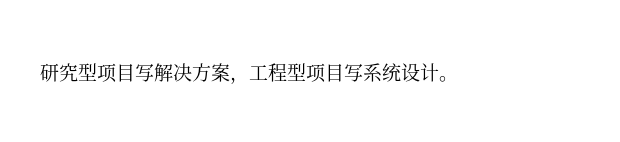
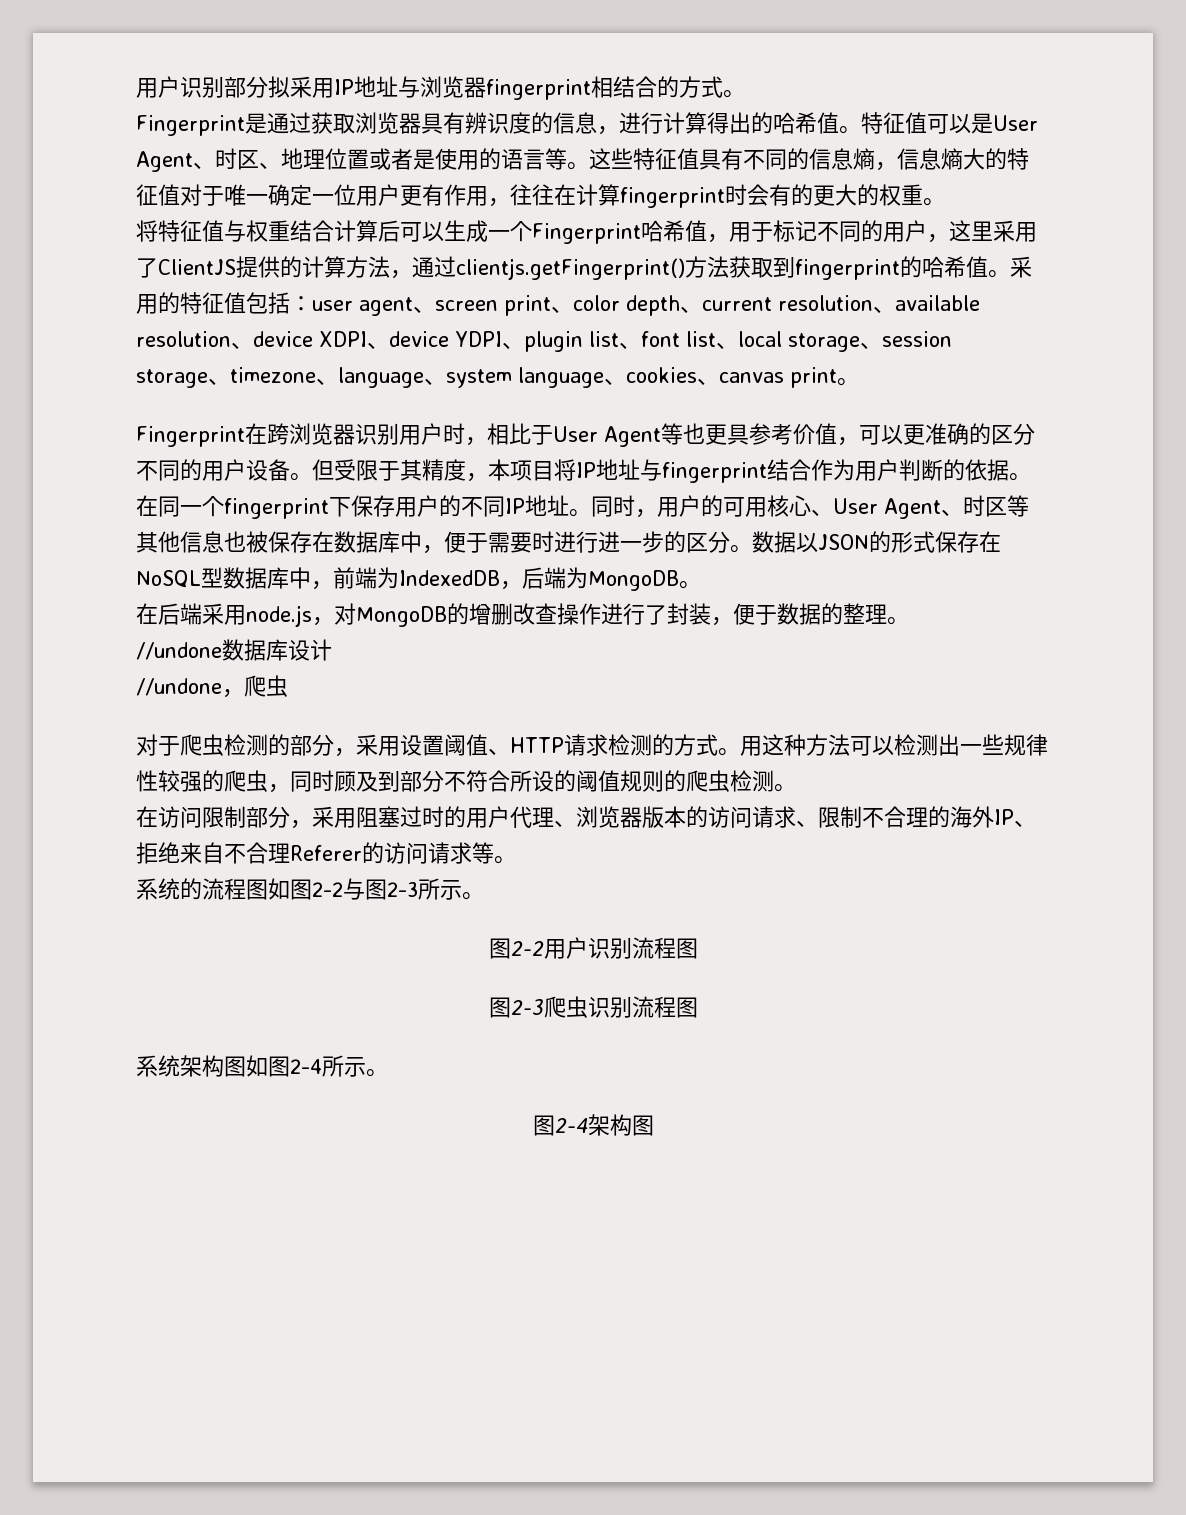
[40,63,458,84] 研究型项目写解决方案，工程型项目写系统设计。 -> [136,76,745,100] [136,112,1038,136] [136,148,1029,172] [136,184,945,208] [136,220,1037,244] [136,256,1032,280] [136,292,980,316] [136,331,952,352] [136,367,859,388] [136,423,1035,447] [136,459,1031,483] [136,495,1029,519] [136,531,1001,554] [136,567,701,591] [136,603,909,627] [136,639,332,661] [136,675,288,698] [136,734,1048,757] [136,770,796,793] [136,806,1036,829] [136,842,516,864] [136,878,484,900] [488,937,698,959] [488,996,698,1018] [136,1055,388,1077] [532,1114,654,1136] 用户识别部分拟采用IP地址与浏览器fingerprint相结合的方式。 // Fingerprint是通过获取浏览器具有辨识度的信息，进行计算得出的哈希值。特征值可以是User Agent、时区、地理位置或者是使用的语言等。这些特征值具有不同的信息熵，信息熵大的特征值对于唯一确定一位用户更有作用，往往在计算fingerprint时会有的更大的权重。 // 将特征值与权重结合计算后可以生成一个Fingerprint哈希值，用于标记不同的用户，这里采用了ClientJS提供的计算方法，通过clientjs.getFingerprint()方法获取到fingerprint的哈希值。采用的特征值包括：user agent、screen print、color depth、current resolution、available resolution、device XDPI、device YDPI、plugin list、font list、local storage、session storage、timezone、language、system language、cookies、canvas print。 // Fingerprint在跨浏览器识别用户时，相比于User Agent等也更具参考价值，可以更准确的区分不同的用户设备。但受限于其精度，本项目将IP地址与fingerprint结合作为用户判断的依据。在同一个fingerprint下保存用户的不同IP地址。同时，用户的可用核心、User Agent、时区等其他信息也被保存在数据库中，便于需要时进行进一步的区分。数据以JSON的形式保存在NoSQL型数据库中，前端为IndexedDB，后端为MongoDB。 // 在后端采用node.js，对MongoDB的增删改查操作进行了封装，便于数据的整理。 // //undone数据库设计 // //undone，爬虫 // 对于爬虫检测的部分，采用设置阈值、HTTP请求检测的方式。用这种方法可以检测出一些规律性较强的爬虫，同时顾及到部分不符合所设的阈值规则的爬虫检测。 // 在访问限制部分，采用阻塞过时的用户代理、浏览器版本的访问请求、限制不合理的海外IP、拒绝来自不合理Referer的访问请求等。 // 系统的流程图如图2-2与图2-3所示。 // 图2-2用户识别流程图 // 图2-3爬虫识别流程图 // 系统架构图如图2-4所示。 // 图2-4架构图

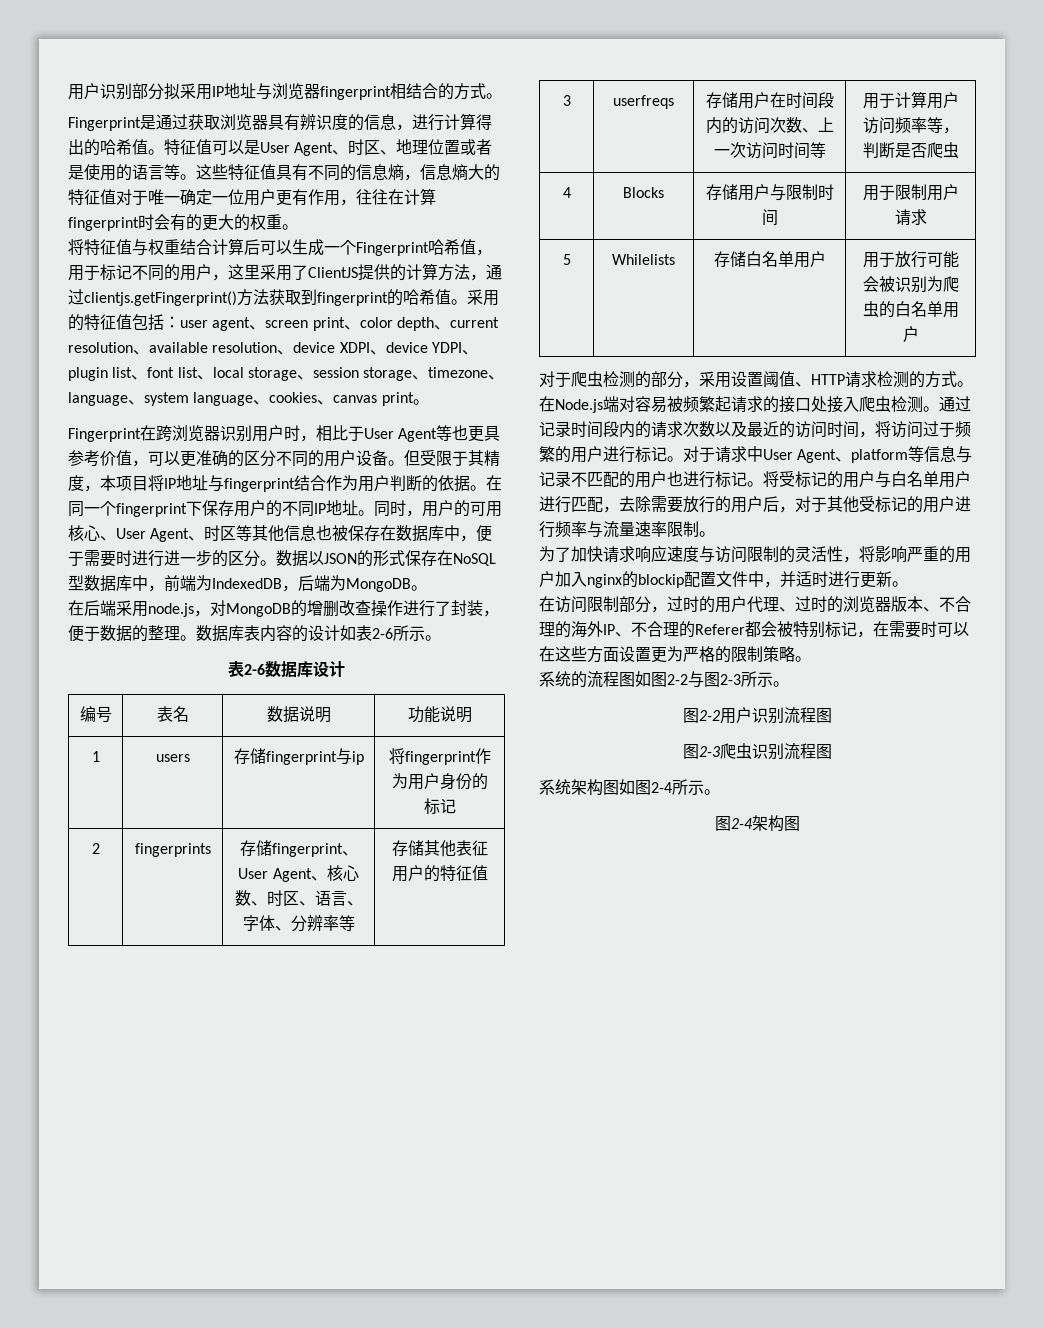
[136,639,332,661] [136,675,288,698] // //undone数据库设计 // //undone，爬虫 -> [196,625,441,642] [228,661,345,678] [79,706,112,723] [156,706,189,722] [266,706,331,723] [407,706,472,723] [91,751,100,762] [155,754,190,762] [233,748,364,765] [388,748,491,765] [391,773,488,790] [423,798,456,815] [91,843,100,854] [134,843,211,857] [239,840,358,857] [238,865,359,882] [234,890,363,906] [242,915,355,932] [391,840,488,857] [391,865,488,882] [562,95,571,106] [613,95,674,109] [705,92,834,109] [705,117,834,134] [713,142,826,159] [862,91,959,109] [862,117,959,134] [862,142,959,159] [562,187,571,198] [623,187,664,198] [705,184,834,201] [761,209,778,226] [862,184,959,201] [894,209,927,226] [562,254,571,265] [612,254,675,265] [713,251,826,268] [862,251,959,268] [862,276,959,293] [862,301,959,318] [902,326,919,342] 数据库表内容的设计如表2-6所示。 // 表2-6数据库设计 // 编号 | 表名 | 数据说明 | 功能说明 // 1 | users | 存储fingerprint与ip | 将fingerprint作为用户身份的标记 // 2 | fingerprints | 存储fingerprint、User Agent、核心数、时区、语言、字体、分辨率等 | 存储其他表征用户的特征值 // 3 | userfreqs | 存储用户在时间段内的访问次数、上一次访问时间等 | 用于计算用户访问频率等，判断是否爬虫 // 4 | Blocks | 存储用户与限制时间 | 用于限制用户请求 // 5 | Whilelists | 存储白名单用户 | 用于放行可能会被识别为爬虫的白名单用户
[740,734,1048,756] [136,770,774,793] 用这种方法可以检测出一些规律性较强的爬虫，同时顾及到部分不符合所设的阈值规则的爬虫检测 -> [539,396,971,413] [539,421,971,438] [539,446,973,463] [539,471,971,488] [539,496,971,513] [539,521,715,538] [539,545,971,563] [539,571,892,588] 在Node.js端对容易被频繁起请求的接口处接入爬虫检测。通过记录时间段内的请求次数以及最近的访问时间，将访问过于频繁的用户进行标记。对于请求中User Agent、platform等信息与记录不匹配的用户也进行标记。将受标记的用户与白名单用户进行匹配，去除需要放行的用户后，对于其他受标记的用户进行频率与流量速率限制。 // 为了加快请求响应速度与访问限制的灵活性，将影响严重的用户加入nginx的blockip配置文件中，并适时进行更新
[312,806,400,828] 采用阻塞 -> (667, 609) none
(576, 823) none -> [795,596,843,613] 过时的
[686,806,862,828] 的访问请求、限制 -> [923,607,939,612] 、
[136,842,494,864] 拒绝来自不合理Referer的访问请求等 -> [631,621,969,638] [539,646,795,663] 不合理的Referer都会被特别标记，在需要时可以在这些方面设置更为严格的限制策略

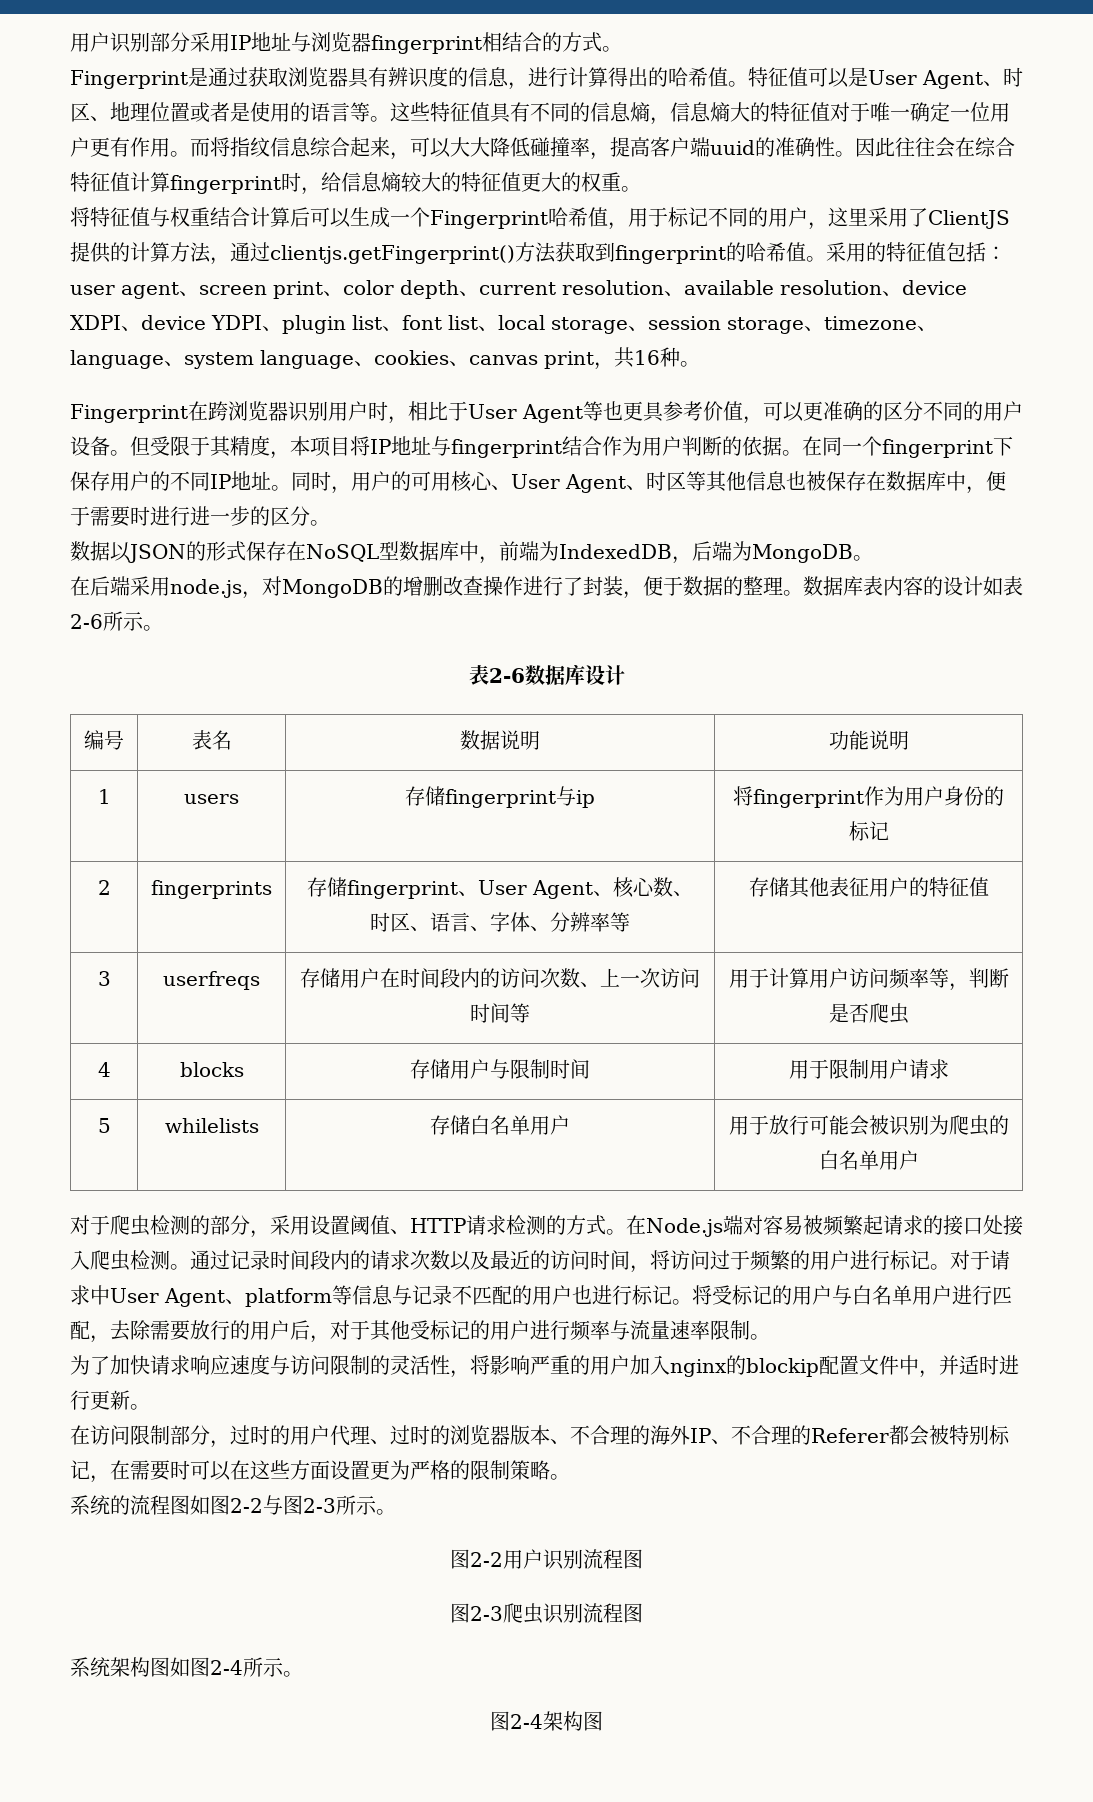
[164,83,180,100] 拟 -> (190, 42) none
[340,188,436,206] [68,214,202,231] ，往往在计算fingerprint时会有的 -> [170,137,1015,160] [70,172,521,195] 。而将指纹信息综合起来，可以大大降低碰撞率，提高客户端uuid的准确性。因此往往会在综合特征值计算fingerprint时，给信息熵较大的特征值
(414, 399) none -> [594,347,680,370] ，共16种
(276, 563) none -> (330, 523) //
[623,187,664,198] Blocks -> [179,1062,244,1077] blocks
[612,254,675,265] Whilelists -> [164,1118,259,1133] whilelists

